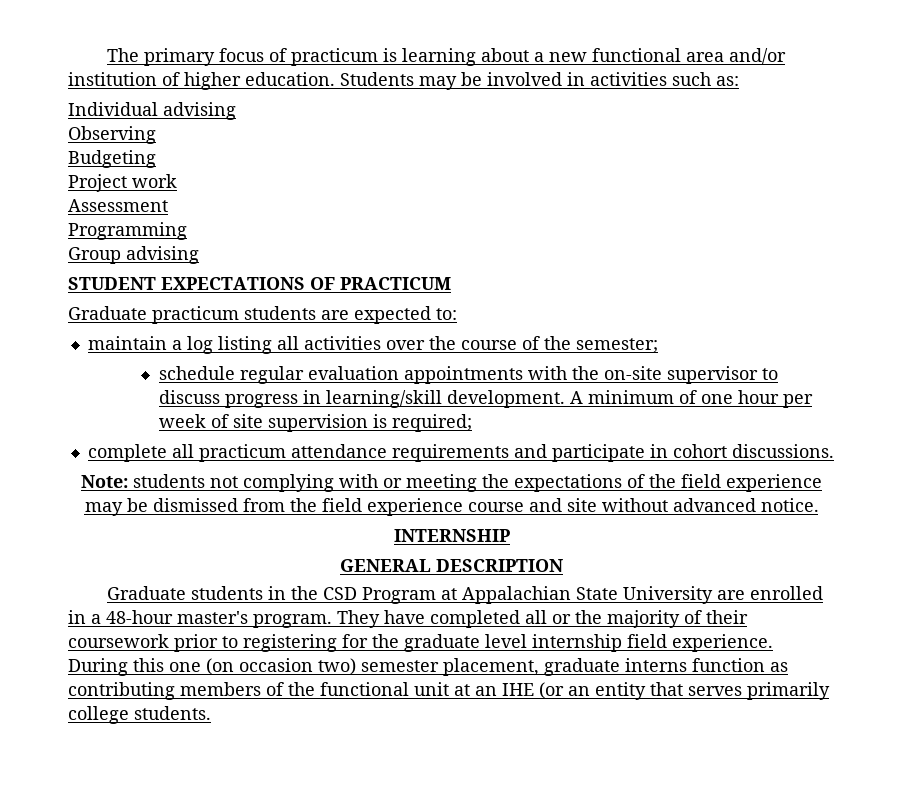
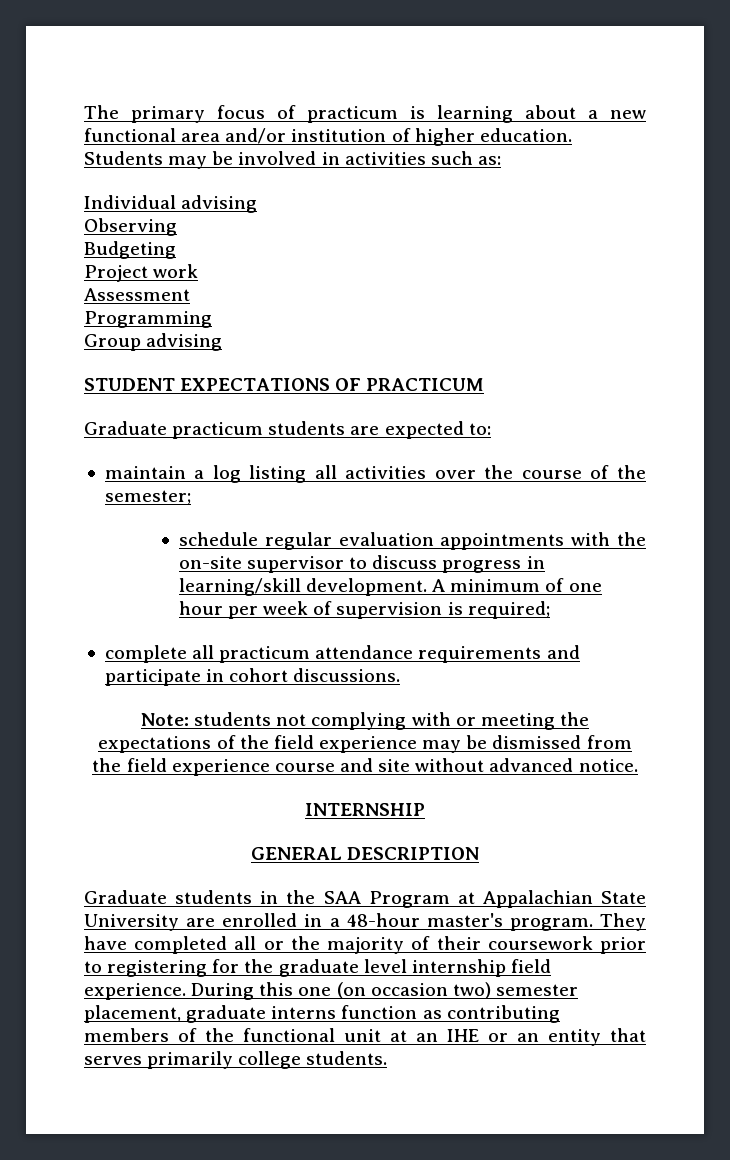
[232,414,263,428] site -> (333, 608) none
[323,587,358,600] CSD -> [323,891,361,904] SAA
[539,682,564,699] (or -> [488,1033,508,1042] or

